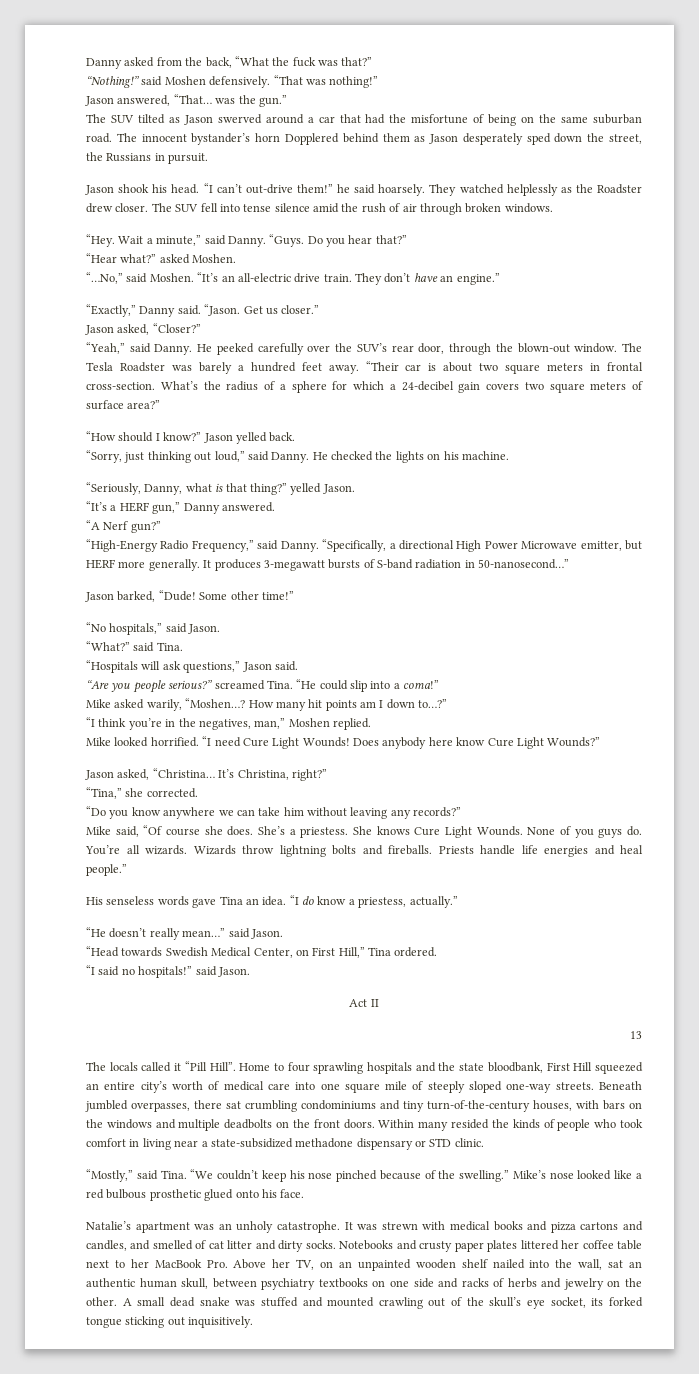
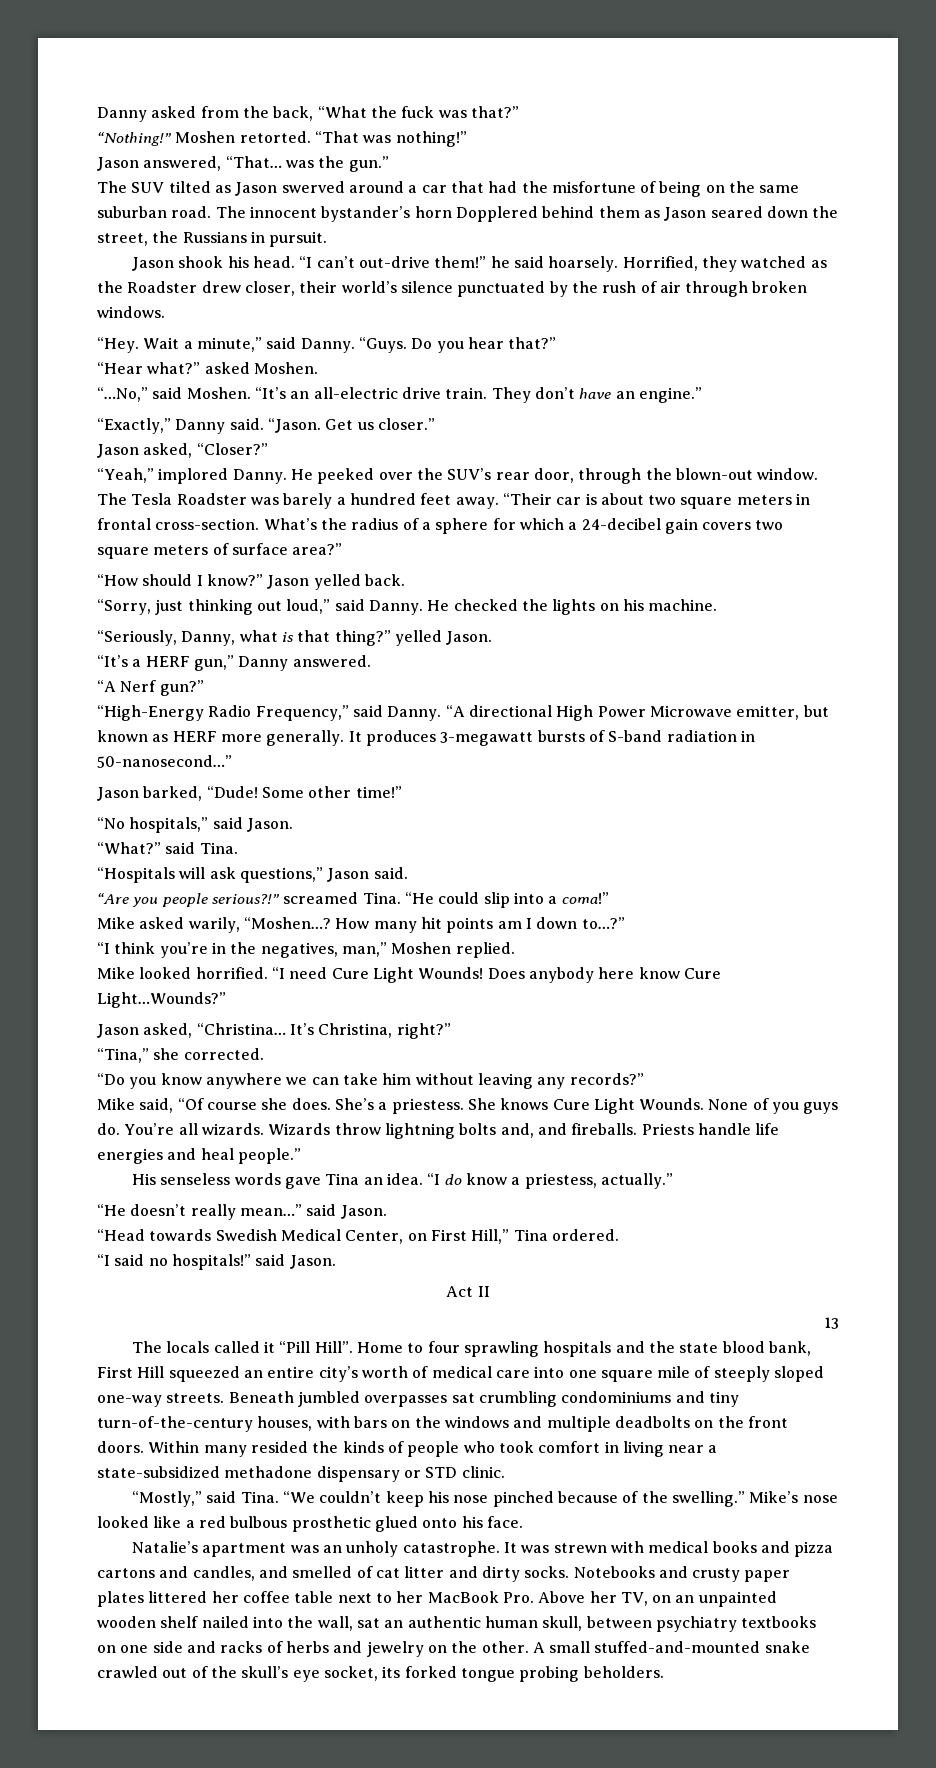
[141,76,271,88] said Moshen defensively. -> [175,131,311,143] Moshen retorted.
[462,133,551,145] desperately sped -> [710,206,763,218] seared
[429,184,558,196] They watched helplessly -> [622,256,807,272] Horrified, they watched
[115,203,339,213] closer. The SUV fell into tense silence amid -> [244,281,568,297] closer, their world’s silence punctuated by
[129,343,151,353] said -> [158,468,229,484] implored
[257,343,304,355] carefully -> (375, 476) none
[322,539,396,552] “Specifically, a -> [445,705,465,717] “A
(643, 545) none -> [97,730,169,742] known as
[168,680,213,689] serious?” -> [211,894,279,904] serious?!”
[516,737,601,749] Light Wounds?” -> [97,992,226,1008] Light…Wounds?”
(356, 850) none -> [500,1123,534,1138] and,
[487,1062,543,1073] bloodbank, -> [722,1341,811,1356] blood bank,
[131,1100,222,1112] overpasses, there -> [364,1395,448,1407] overpasses
[169,1297,423,1309] dead snake was stuffed and mounted crawling -> [594,1641,810,1653] [97,1666,158,1678] stuffed-and-mounted snake crawled
[125,1316,254,1328] sticking out inquisitively. -> [519,1666,664,1682] probing beholders.

